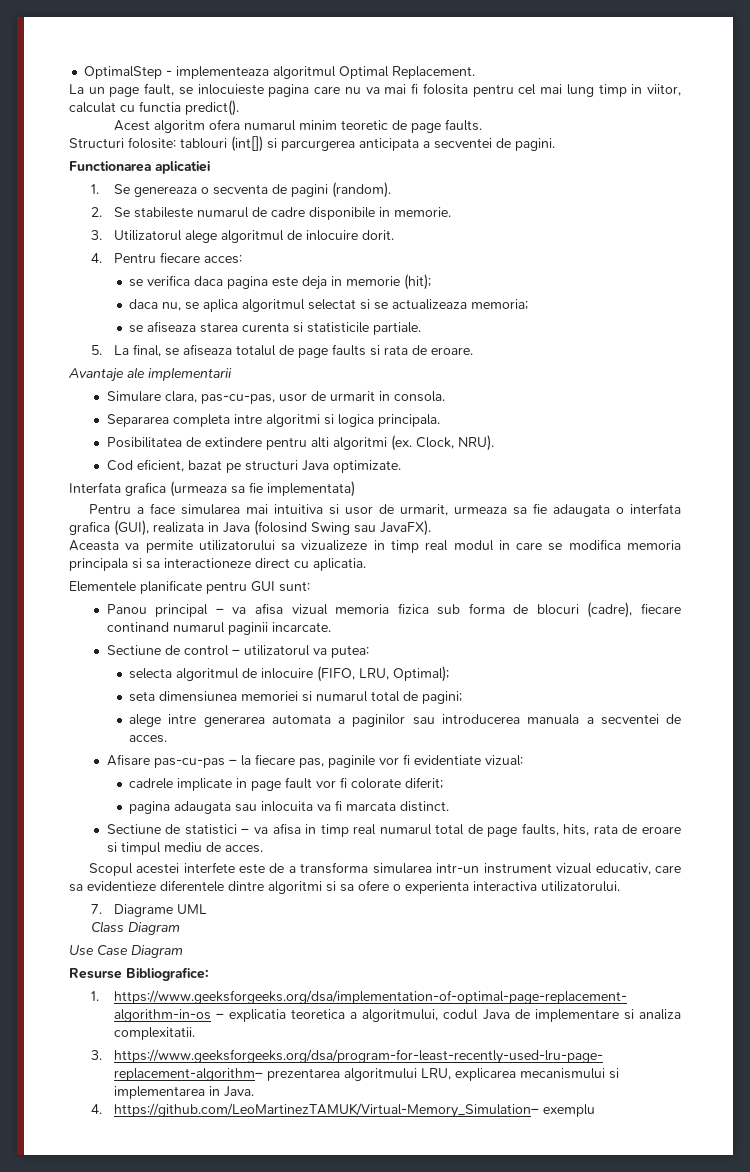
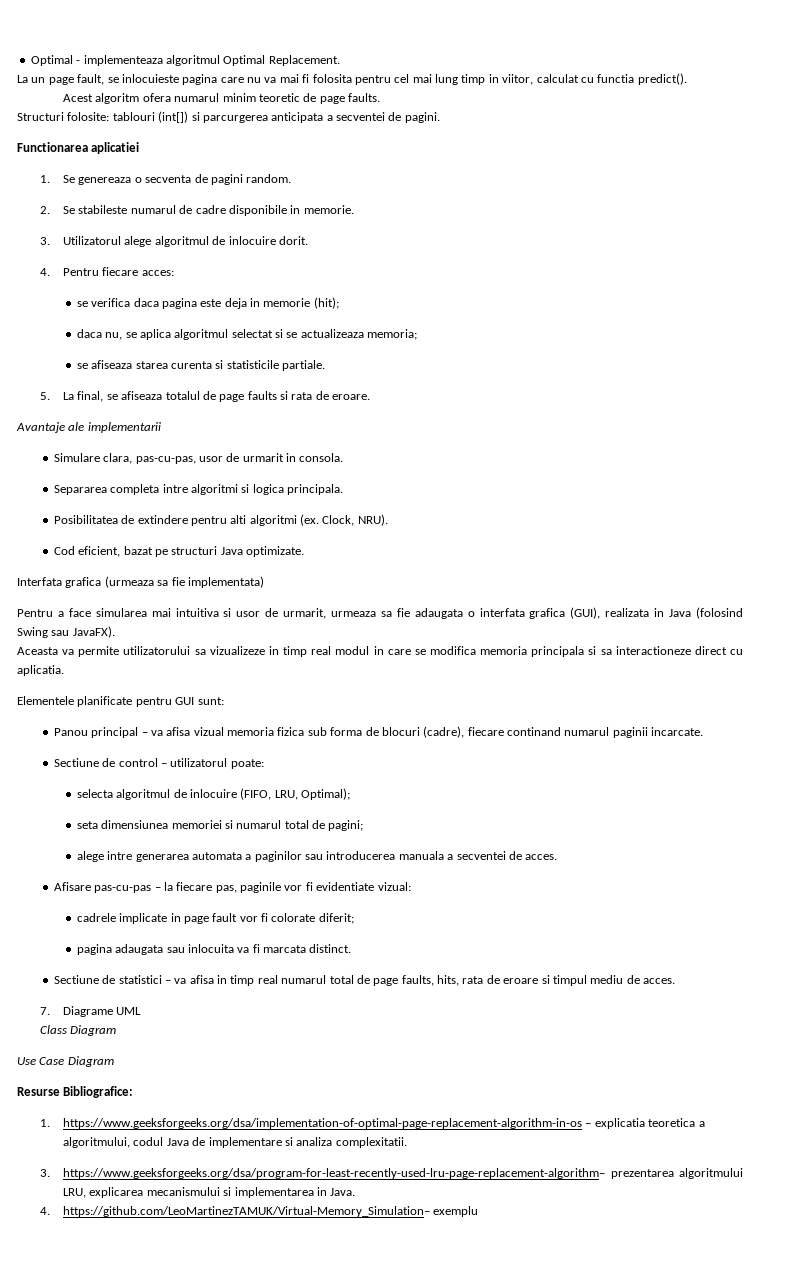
[84,66,163,79] OptimalStep -> [30,55,73,66] Optimal
[331,182,391,198] (random). -> [246,174,292,183] random.
[312,645,369,658] va putea: -> [230,759,264,769] poate:
[88,862,681,876] [69,880,620,894] // Scopul acestei interfete este de a transforma simularea intr-un instrument vizual educativ, care sa evidentieze diferentele dintre algoritmi si sa ofere o experienta interactiva utilizatorului. -> (676, 981) none

